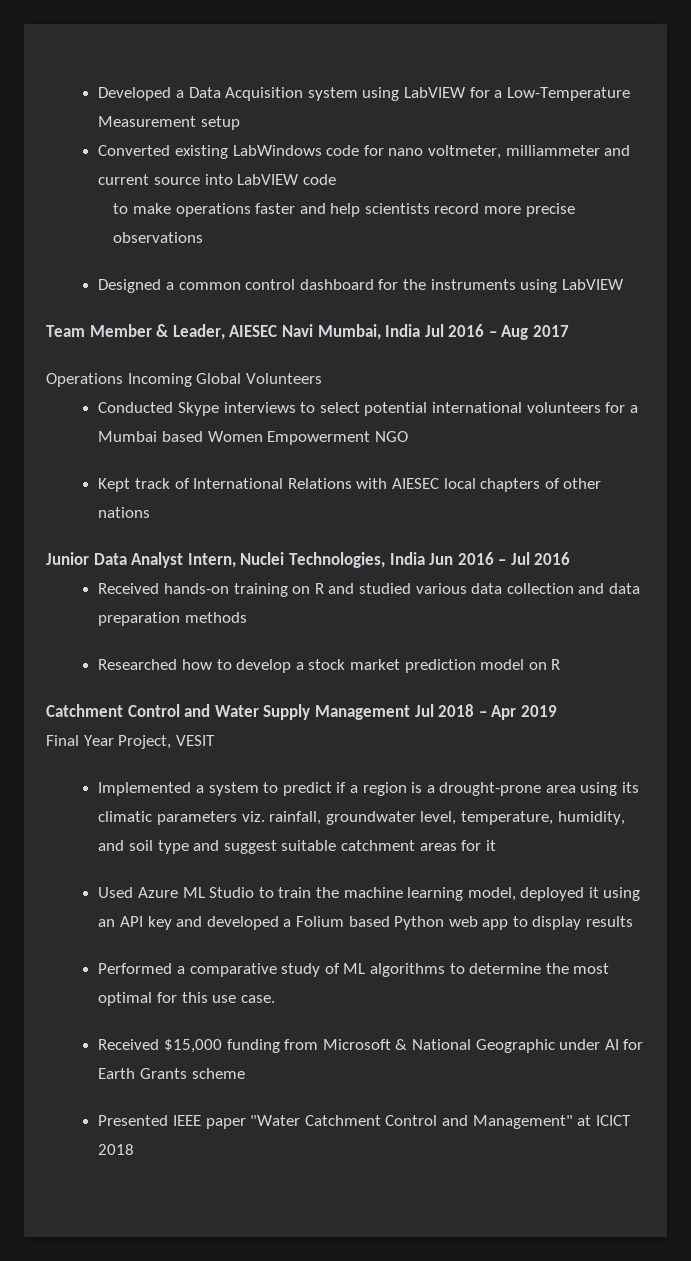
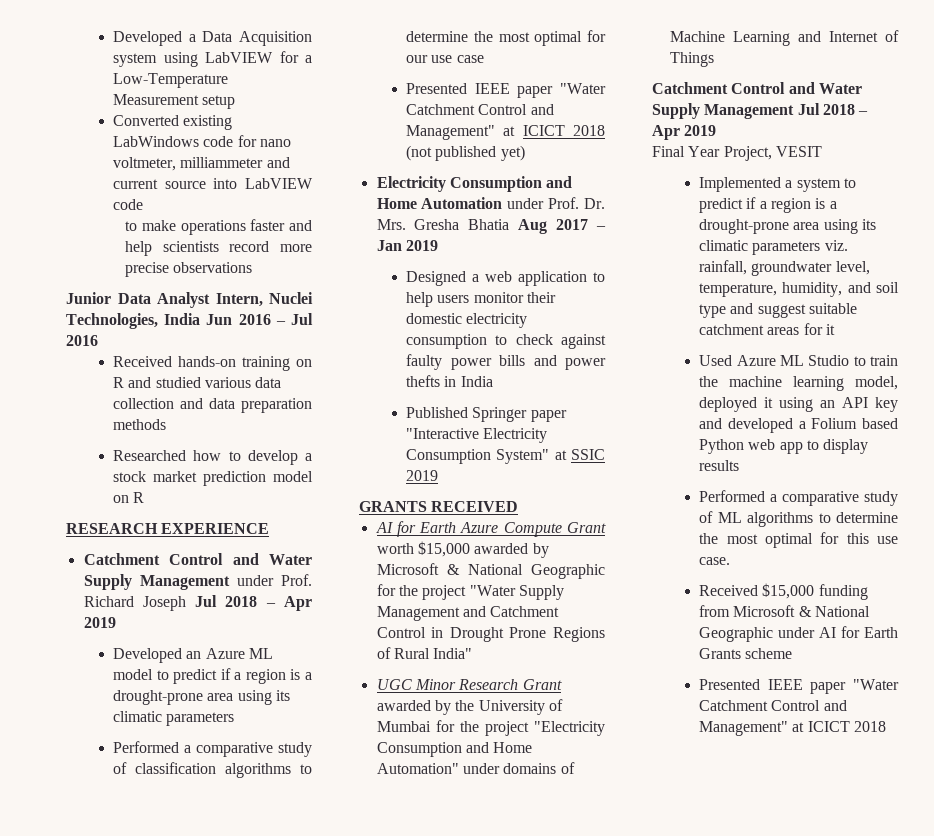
[98,279,624,293] [46,324,570,340] [46,373,322,387] [98,402,638,416] [98,431,408,445] [98,478,602,492] [98,507,151,518] // Designed a common control dashboard for the instruments using LabVIEW // Team Member & Leader, AIESEC Navi Mumbai, India Jul 2016 – Aug 2017 // Operations Incoming Global Volunteers // Conducted Skype interviews to select potential international volunteers for a Mumbai based Women Empowerment NGO // Kept track of International Relations with AIESEC local chapters of other nations -> (253, 267) none
(561, 664) none -> [66,523,270,534] [83,553,312,565] [83,574,313,590] [83,595,312,611] [83,617,116,628] [113,648,274,663] [113,668,312,684] [113,690,291,705] [113,711,235,726] [113,741,312,757] [113,762,312,778] [406,30,606,46] [406,55,484,63] [406,83,606,98] [406,104,554,115] [406,125,605,140] [406,145,525,161] [376,176,573,192] [376,197,605,209] [376,219,606,234] [376,240,438,251] [406,271,605,286] [406,292,557,307] [406,313,528,328] [406,334,606,349] [406,354,606,370] [406,375,493,387] [406,407,567,422] [406,428,548,443] [406,449,605,464] [406,470,439,481] [359,501,519,512] [375,521,606,537] [376,541,549,558] [376,563,605,579] [376,584,564,600] [376,606,560,621] [376,627,605,642] [376,647,473,659] [376,679,562,690] [376,699,563,715] [376,720,605,736] [376,742,533,757] [376,762,575,774] [669,30,899,46] [669,52,714,67] // RESEARCH EXPERIENCE // Catchment Control and Water Supply Management under Prof. Richard Joseph Jul 2018 – Apr 2019 // Developed an Azure ML model to predict if a region is a drought-prone area using its climatic parameters // Performed a comparative study of classification algorithms to determine the most optimal for our use case // Presented IEEE paper "Water Catchment Control and Management" at ICICT 2018 (not published yet) // Electricity Consumption and Home Automation under Prof. Dr. Mrs. Gresha Bhatia Aug 2017 – Jan 2019 // Designed a web application to help users monitor their domestic electricity consumption to check against faulty power bills and power thefts in India // Published Springer paper "Interactive Electricity Consumption System" at SSIC 2019 // GRANTS RECEIVED // AI for Earth Azure Compute Grant worth $15,000 awarded by Microsoft & National Geographic for the project "Water Supply Management and Catchment Control in Drought Prone Regions of Rural India" // UGC Minor Research Grant awarded by the University of Mumbai for the project "Electricity Consumption and Home Automation" under domains of Machine Learning and Internet of Things

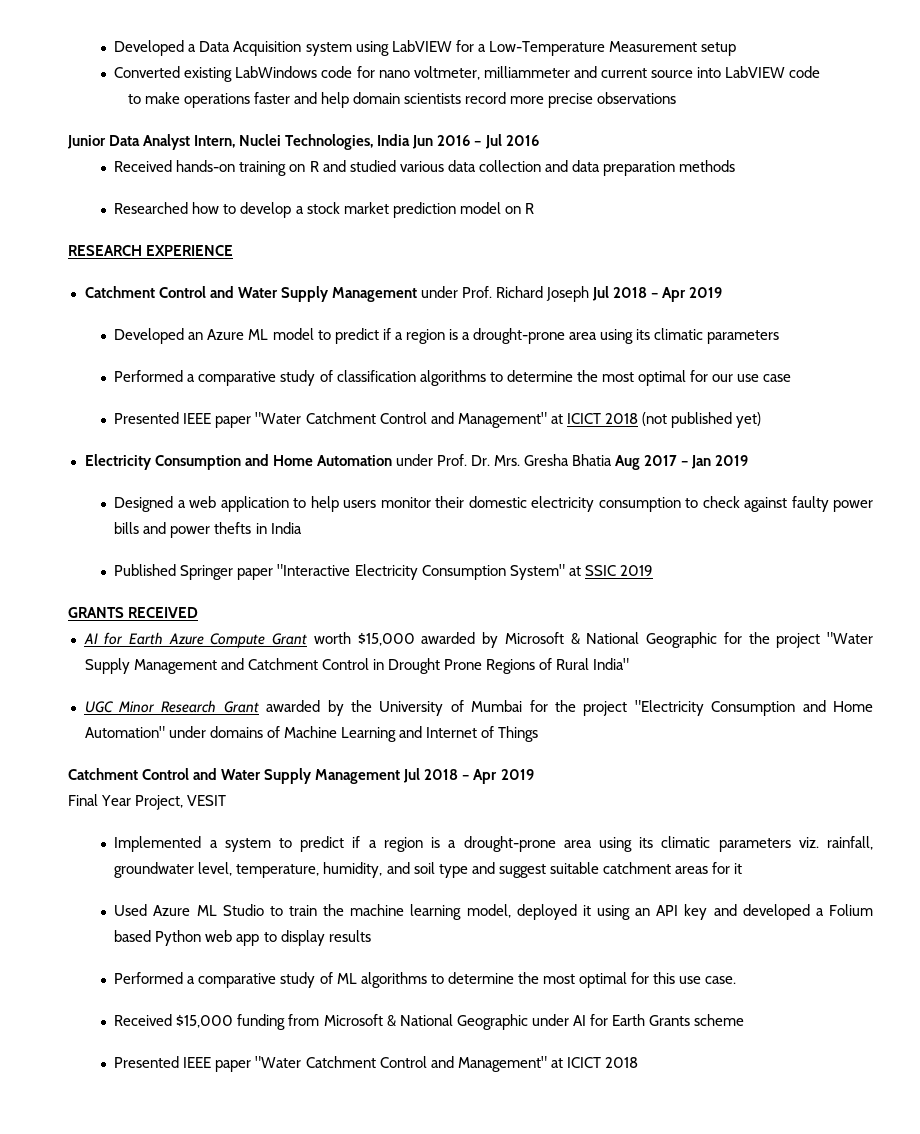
(153, 248) none -> [352,92,400,104] domain

